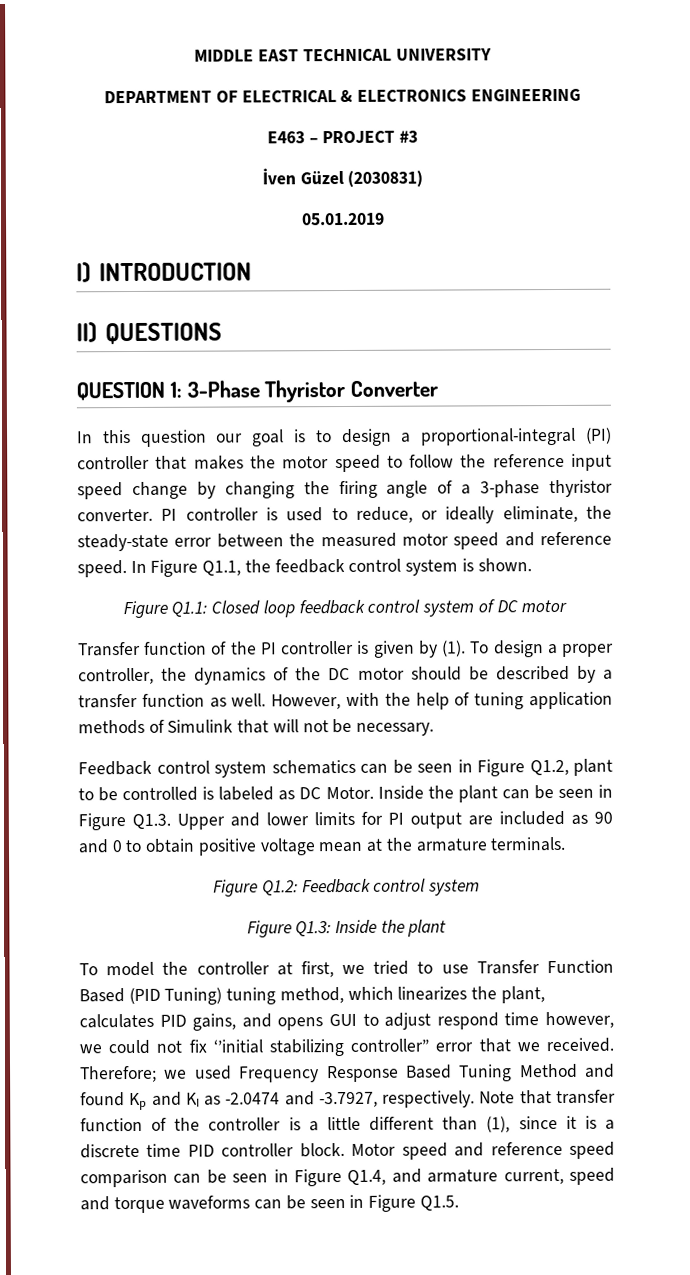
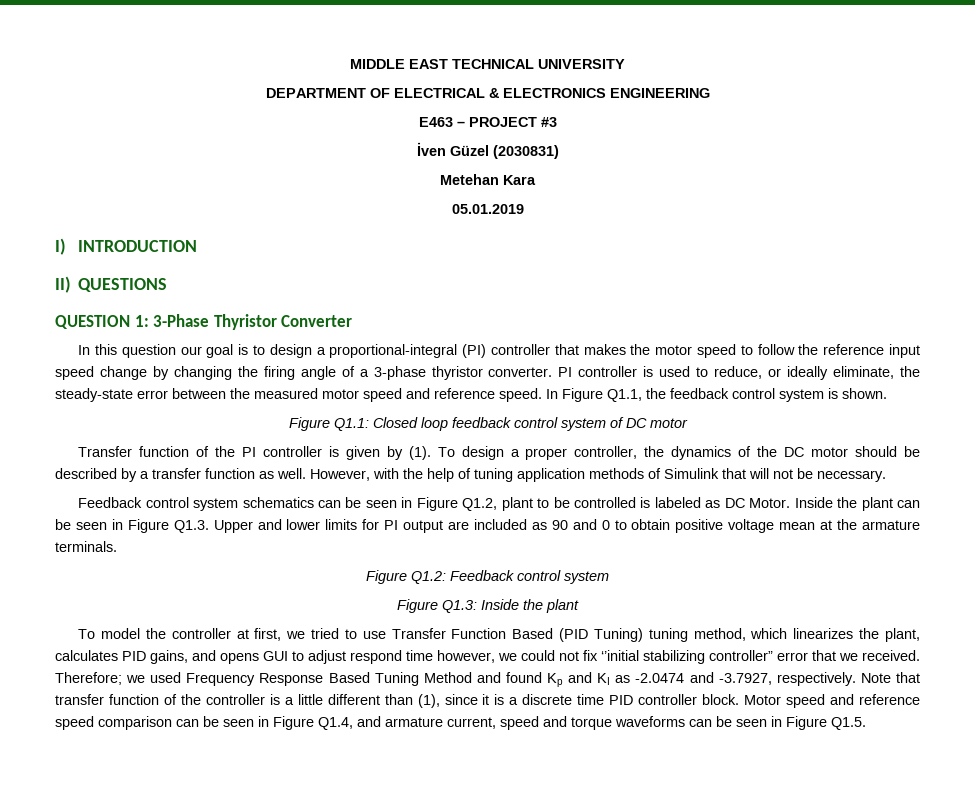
(424, 178) none -> [440,174,536,185] // Metehan Kara

